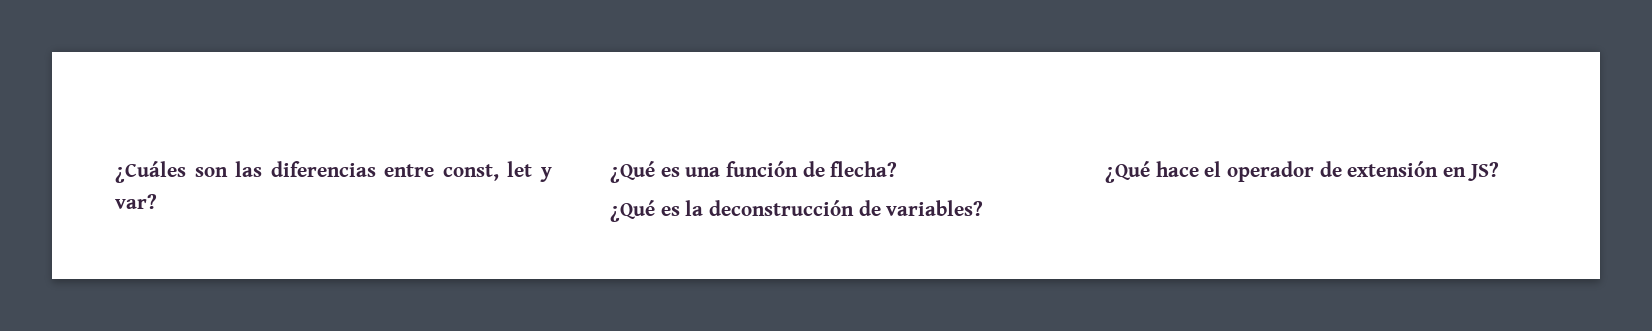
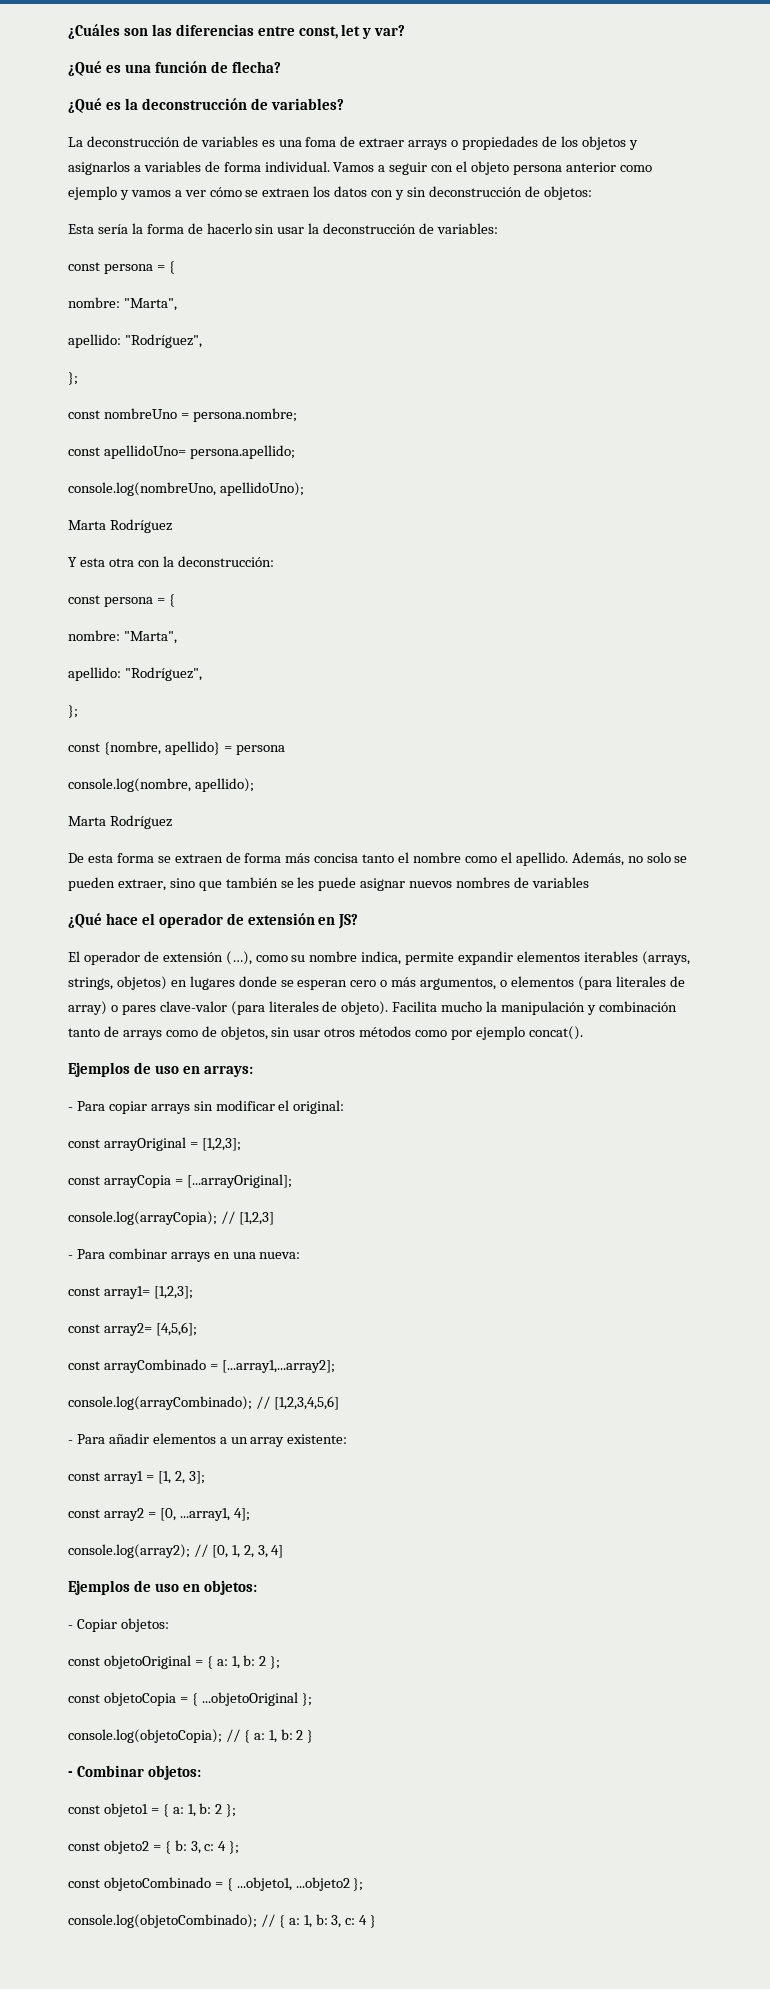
(984, 208) none -> [68,136,638,150] [68,161,652,175] [68,186,592,200] [68,223,499,234] [68,261,175,274] [68,297,177,311] [68,334,202,348] [68,372,78,385] [68,408,297,422] [68,445,295,459] [68,482,304,496] [68,519,172,533] [68,556,274,567] [68,594,175,607] [68,630,177,644] [68,667,202,681] [68,705,78,718] [68,741,285,755] [68,778,254,792] [68,815,172,829] [68,852,688,866] [68,877,589,891] // La deconstrucción de variables es una foma de extraer arrays o propiedades de los objetos y asignarlos a variables de forma individual. Vamos a seguir con el objeto persona anterior como ejemplo y vamos a ver cómo se extraen los datos con y sin deconstrucción de objetos: // Esta sería la forma de hacerlo sin usar la deconstrucción de variables: // const persona = { // nombre: "Marta", // apellido: "Rodríguez", // }; // const nombreUno = persona.nombre; // const apellidoUno= persona.apellido; // console.log(nombreUno, apellidoUno); // Marta Rodríguez // Y esta otra con la deconstrucción: // const persona = { // nombre: "Marta", // apellido: "Rodríguez", // }; // const {nombre, apellido} = persona // console.log(nombre, apellido); // Marta Rodríguez // De esta forma se extraen de forma más concisa tanto el nombre como el apellido. Además, no solo se pueden extraer, sino que también se les puede asignar nuevos nombres de variables
(1499, 171) none -> [68,951,690,965] [68,976,685,990] [68,1001,677,1015] [68,1026,583,1040] [68,1062,253,1077] [68,1100,345,1114] [68,1137,241,1151] [68,1174,292,1188] [68,1211,274,1225] [68,1248,301,1262] [68,1286,193,1299] [68,1322,197,1336] [68,1359,335,1373] [68,1396,339,1410] [68,1433,348,1447] [68,1471,205,1484] [68,1508,250,1521] [68,1544,284,1558] [68,1580,257,1595] [68,1618,169,1632] [68,1655,281,1669] [68,1692,312,1706] [68,1729,314,1743] [68,1765,201,1780] [68,1803,237,1817] [68,1840,240,1854] [68,1877,364,1891] [68,1914,377,1928] // El operador de extensión (…), como su nombre indica, permite expandir elementos iterables (arrays, strings, objetos) en lugares donde se esperan cero o más argumentos, o elementos (para literales de array) o pares clave-valor (para literales de objeto). Facilita mucho la manipulación y combinación tanto de arrays como de objetos, sin usar otros métodos como por ejemplo concat(). // Ejemplos de uso en arrays: // - Para copiar arrays sin modificar el original: // const arrayOriginal = [1,2,3]; // const arrayCopia = [...arrayOriginal]; // console.log(arrayCopia); // [1,2,3] // - Para combinar arrays en una nueva: // const array1= [1,2,3]; // const array2= [4,5,6]; // const arrayCombinado = [...array1,...array2]; // console.log(arrayCombinado); // [1,2,3,4,5,6] // - Para añadir elementos a un array existente: // const array1 = [1, 2, 3]; // const array2 = [0, ...array1, 4]; // console.log(array2); // [0, 1, 2, 3, 4] // Ejemplos de uso en objetos: // - Copiar objetos: // const objetoOriginal = { a: 1, b: 2 }; // const objetoCopia = { ...objetoOriginal }; // console.log(objetoCopia); // { a: 1, b: 2 } // - Combinar objetos: // const objeto1 = { a: 1, b: 2 }; // const objeto2 = { b: 3, c: 4 }; // const objetoCombinado = { ...objeto1, ...objeto2 }; // console.log(objetoCombinado); // { a: 1, b: 3, c: 4 }

